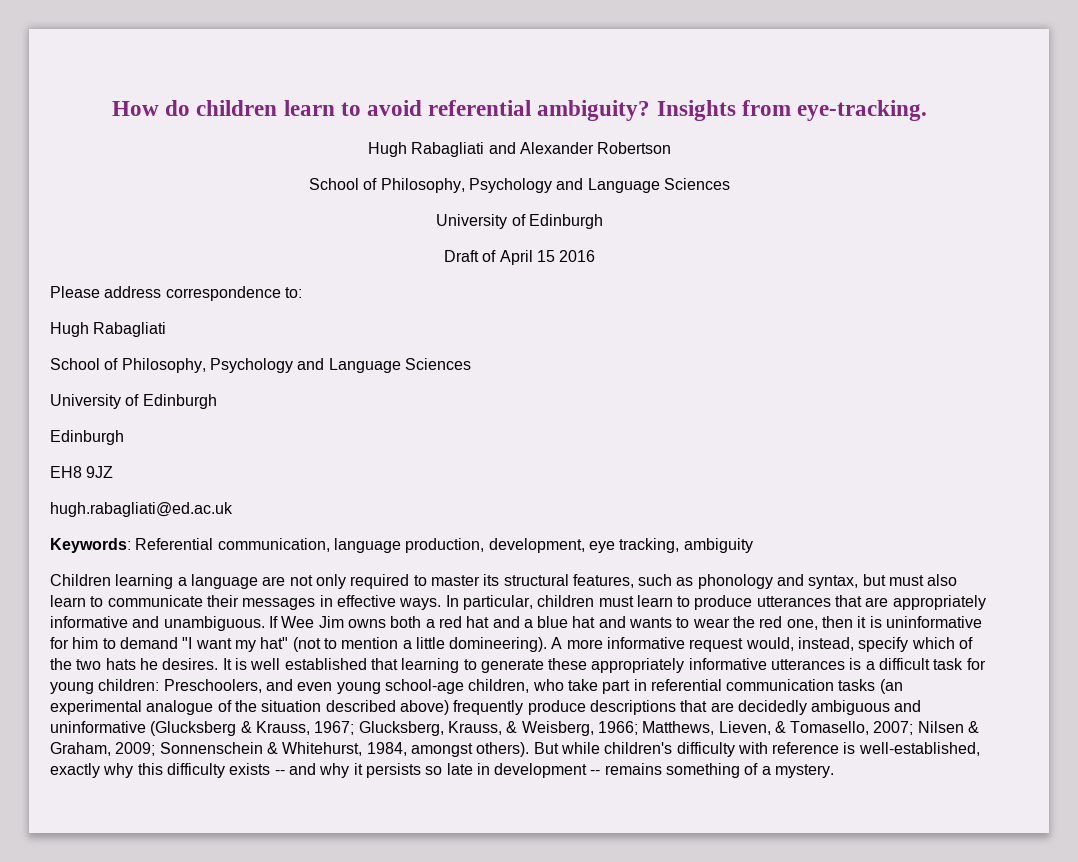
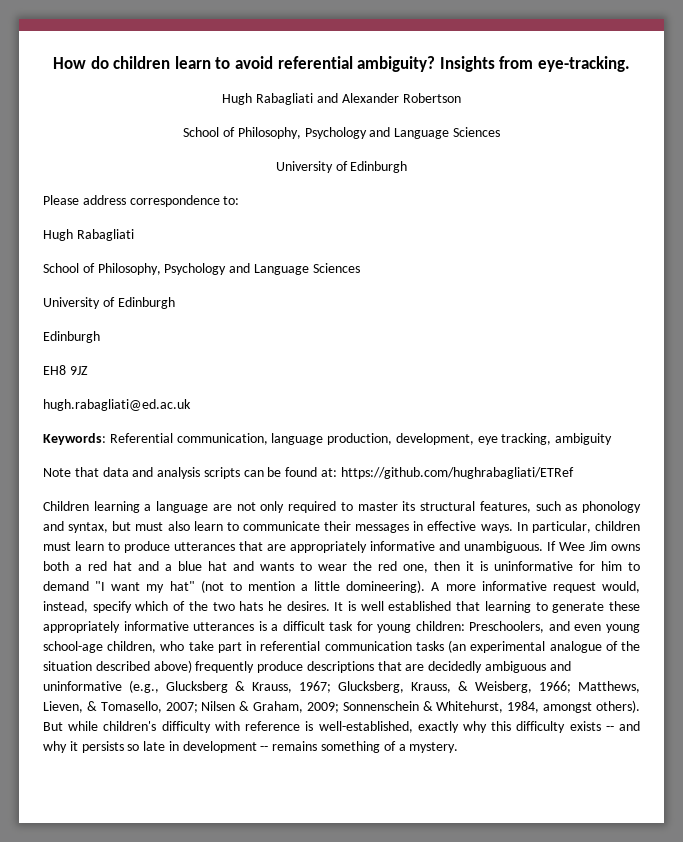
[443,250,596,265] // Draft of April 15 2016 -> (408, 167) none
(753, 545) none -> [43,467,574,479] // Note that data and analysis scripts can be found at: https://github.com/hughrabagliati/ETRef
[150,721,237,736] (Glucksberg -> [129,680,228,693] (e.g., Glucksberg

